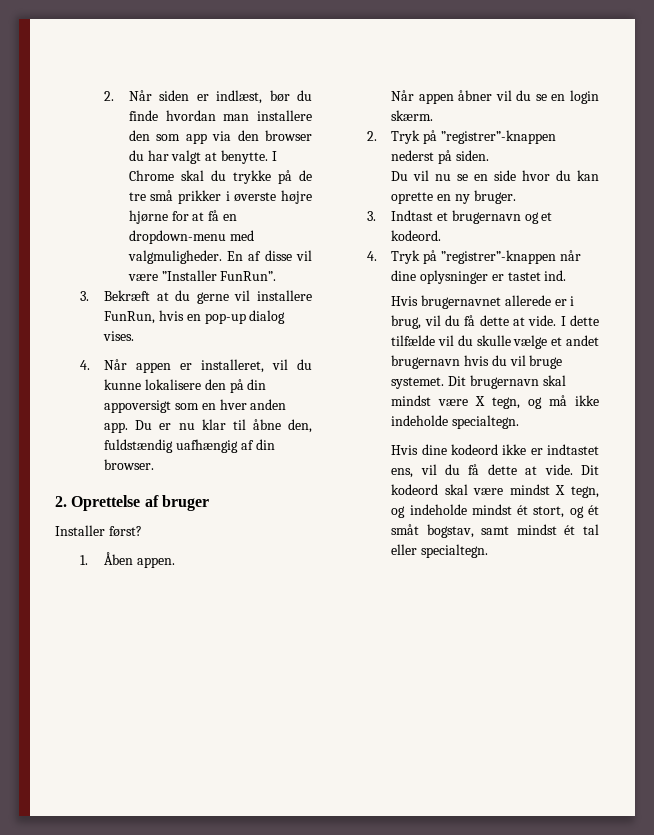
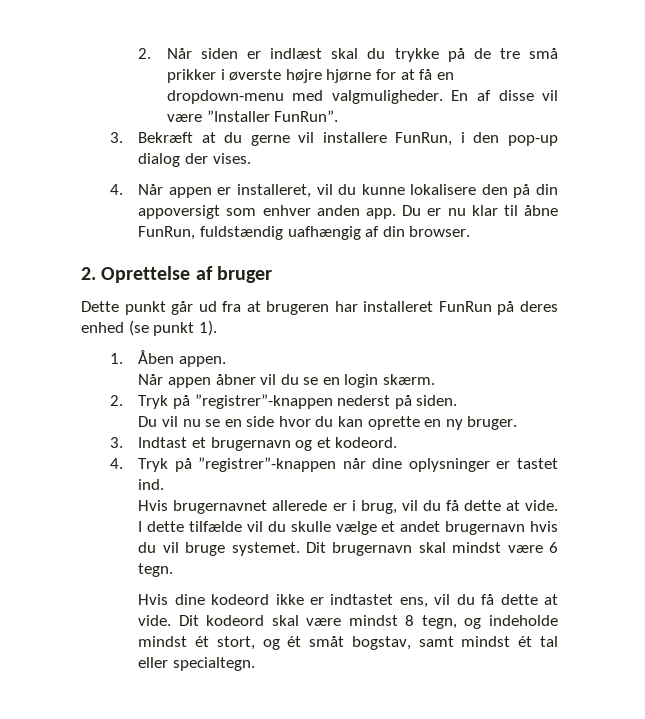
[216,90,313,104] [128,110,312,121] [128,130,313,144] [128,150,277,164] [128,170,174,181] indlæst, bør du finde hvordan man installere den som app via den browser du har valgt at benytte. I Chrome -> [270,48,323,59] indlæst
[159,310,201,321] hvis en -> [460,132,500,143] i den
(286, 317) none -> [184,153,208,164] der
[201,399,247,410] en hver -> [262,205,311,216] enhver
[287,419,312,433] den, -> [138,226,196,240] FunRun,
[55,525,142,537] Installer først? -> [81,301,558,315] [81,320,217,336] Dette punkt går ud fra at brugeren har installeret FunRun på deres enhed (se punkt 1).
[475,395,599,409] [391,415,520,429] X tegn, og må ikke indeholde specialtegn. -> [549,542,558,553] [138,563,174,577] 6 tegn.
[555,485,566,495] X -> [405,615,415,626] 8

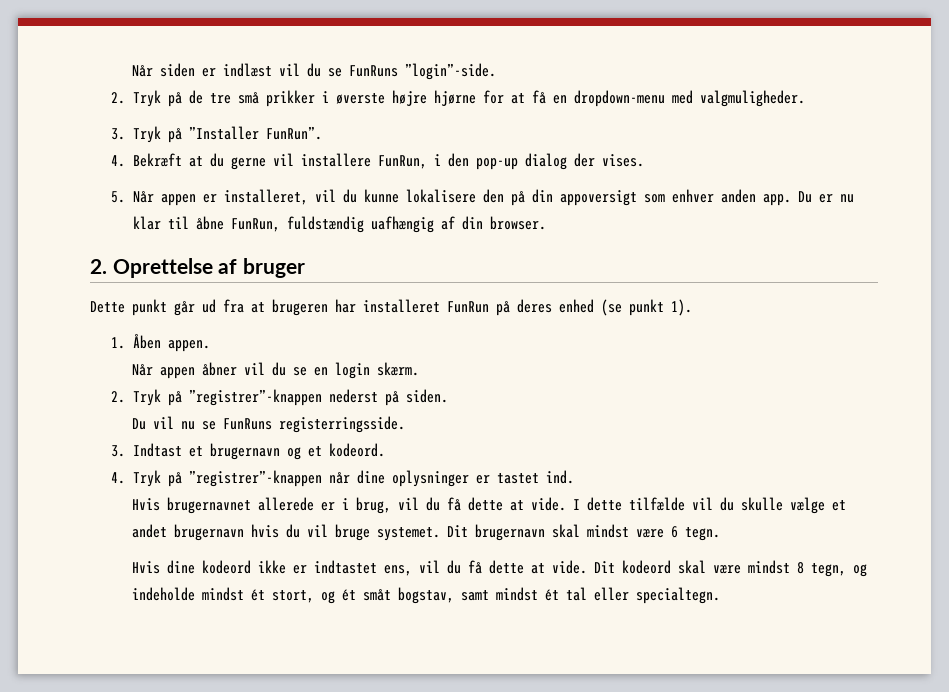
[138,48,152,59] 2. -> (132, 71) none
[331,48,439,62] skal du trykke -> [279,63,497,80] [111,90,161,107] vil du se FunRuns ”login”-side. // 2. Tryk
[451,90,558,101] [166,114,202,122] En af disse vil være -> [111,126,182,143] // 3. Tryk på
[109,132,123,143] 3. -> [111,155,126,167] 4.
[109,184,123,195] 4. -> [111,191,126,203] 5.
[224,416,518,430] en side hvor du kan oprette en ny bruger. -> [223,416,406,433] FunRuns registerringsside.

